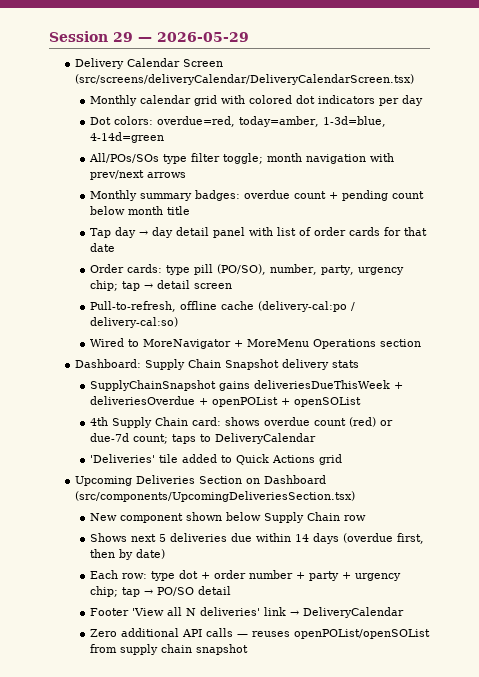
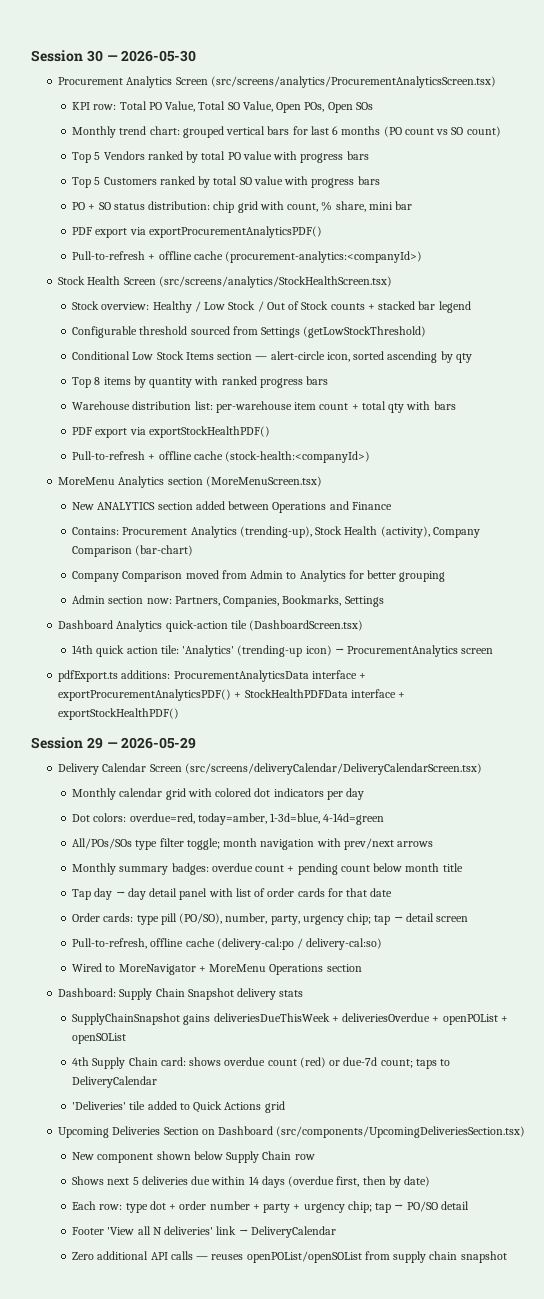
[49,31,108,42] Session -> [31,50,197,62] [58,76,496,88] [72,101,373,113] [72,126,501,138] [72,151,369,163] [72,176,380,188] [72,201,413,213] [72,226,322,238] [72,251,423,263] [58,276,392,288] [72,301,471,313] [72,326,427,338] [72,351,472,363] [72,376,329,388] [72,401,456,413] [72,426,270,438] [72,451,371,463] [58,476,322,488] [72,501,392,513] [72,526,480,538] [72,545,194,557] [72,570,446,582] [72,595,384,607] [58,620,364,632] [72,645,494,657] [58,670,367,682] [58,689,406,701] [58,708,180,720] [31,737,83,749] Session 30 — 2026-05-30 // Procurement Analytics Screen (src/screens/analytics/ProcurementAnalyticsScreen.tsx) // KPI row: Total PO Value, Total SO Value, Open POs, Open SOs // Monthly trend chart: grouped vertical bars for last 6 months (PO count vs SO count) // Top 5 Vendors ranked by total PO value with progress bars // Top 5 Customers ranked by total SO value with progress bars // PO + SO status distribution: chip grid with count, % share, mini bar // PDF export via exportProcurementAnalyticsPDF() // Pull-to-refresh + offline cache (procurement-analytics:<companyId>) // Stock Health Screen (src/screens/analytics/StockHealthScreen.tsx) // Stock overview: Healthy / Low Stock / Out of Stock counts + stacked bar legend // Configurable threshold sourced from Settings (getLowStockThreshold) // Conditional Low Stock Items section — alert-circle icon, sorted ascending by qty // Top 8 items by quantity with ranked progress bars // Warehouse distribution list: per-warehouse item count + total qty with bars // PDF export via exportStockHealthPDF() // Pull-to-refresh + offline cache (stock-health:<companyId>) // MoreMenu Analytics section (MoreMenuScreen.tsx) // New ANALYTICS section added between Operations and Finance // Contains: Procurement Analytics (trending-up), Stock Health (activity), Company Comparison (bar-chart) // Company Comparison moved from Admin to Analytics for better grouping // Admin section now: Partners, Companies, Bookmarks, Settings // Dashboard Analytics quick-action tile (DashboardScreen.tsx) // 14th quick action tile: 'Analytics' (trending-up icon) → ProcurementAnalytics screen // pdfExport.ts additions: ProcurementAnalyticsData interface + exportProcurementAnalyticsPDF() + StockHealthPDFData interface + exportStockHealthPDF() // Session

